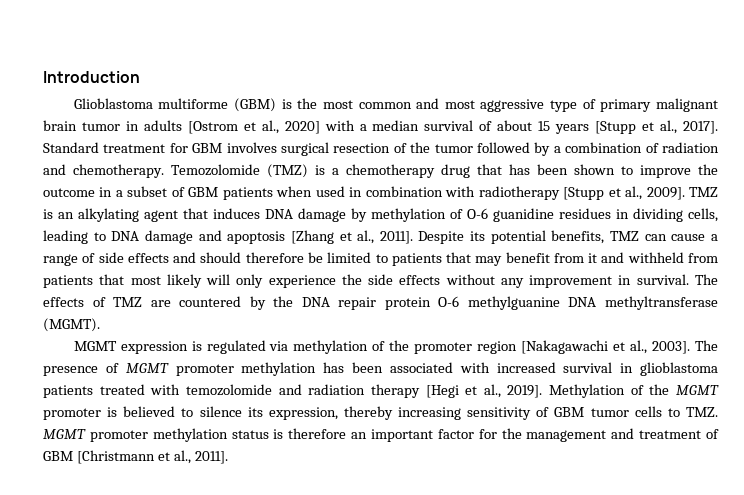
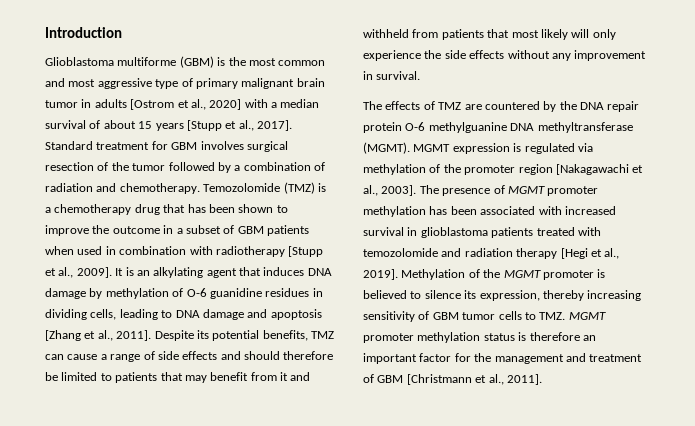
[689,187,719,197] TMZ -> [115,268,124,276] It
(689, 279) none -> (421, 75) //
(100, 325) // -> (410, 148) none

